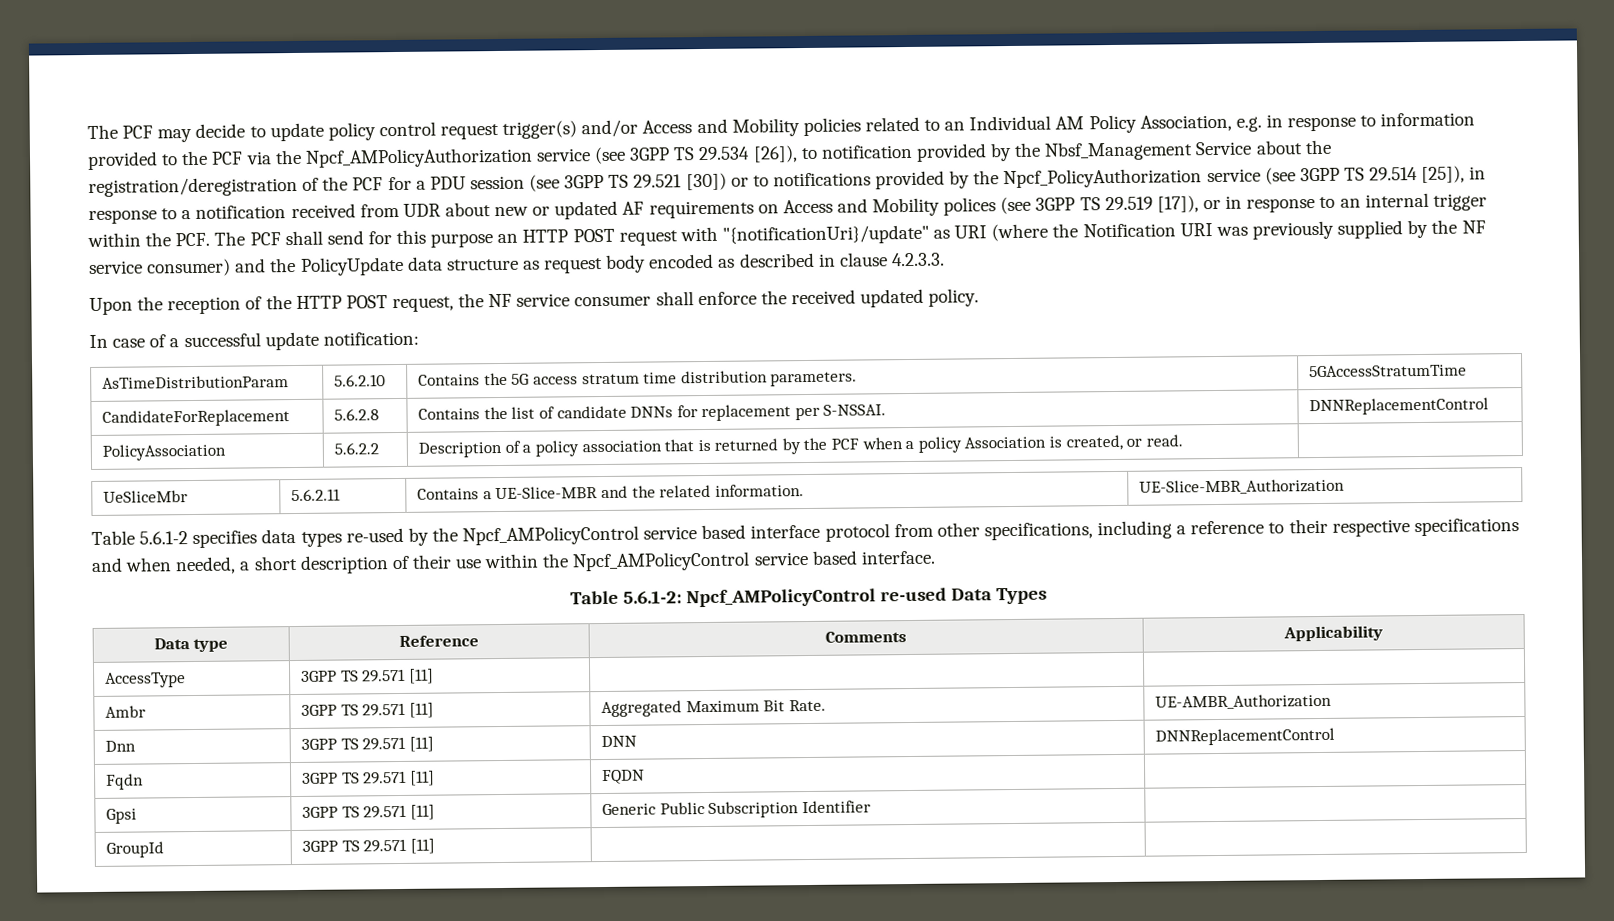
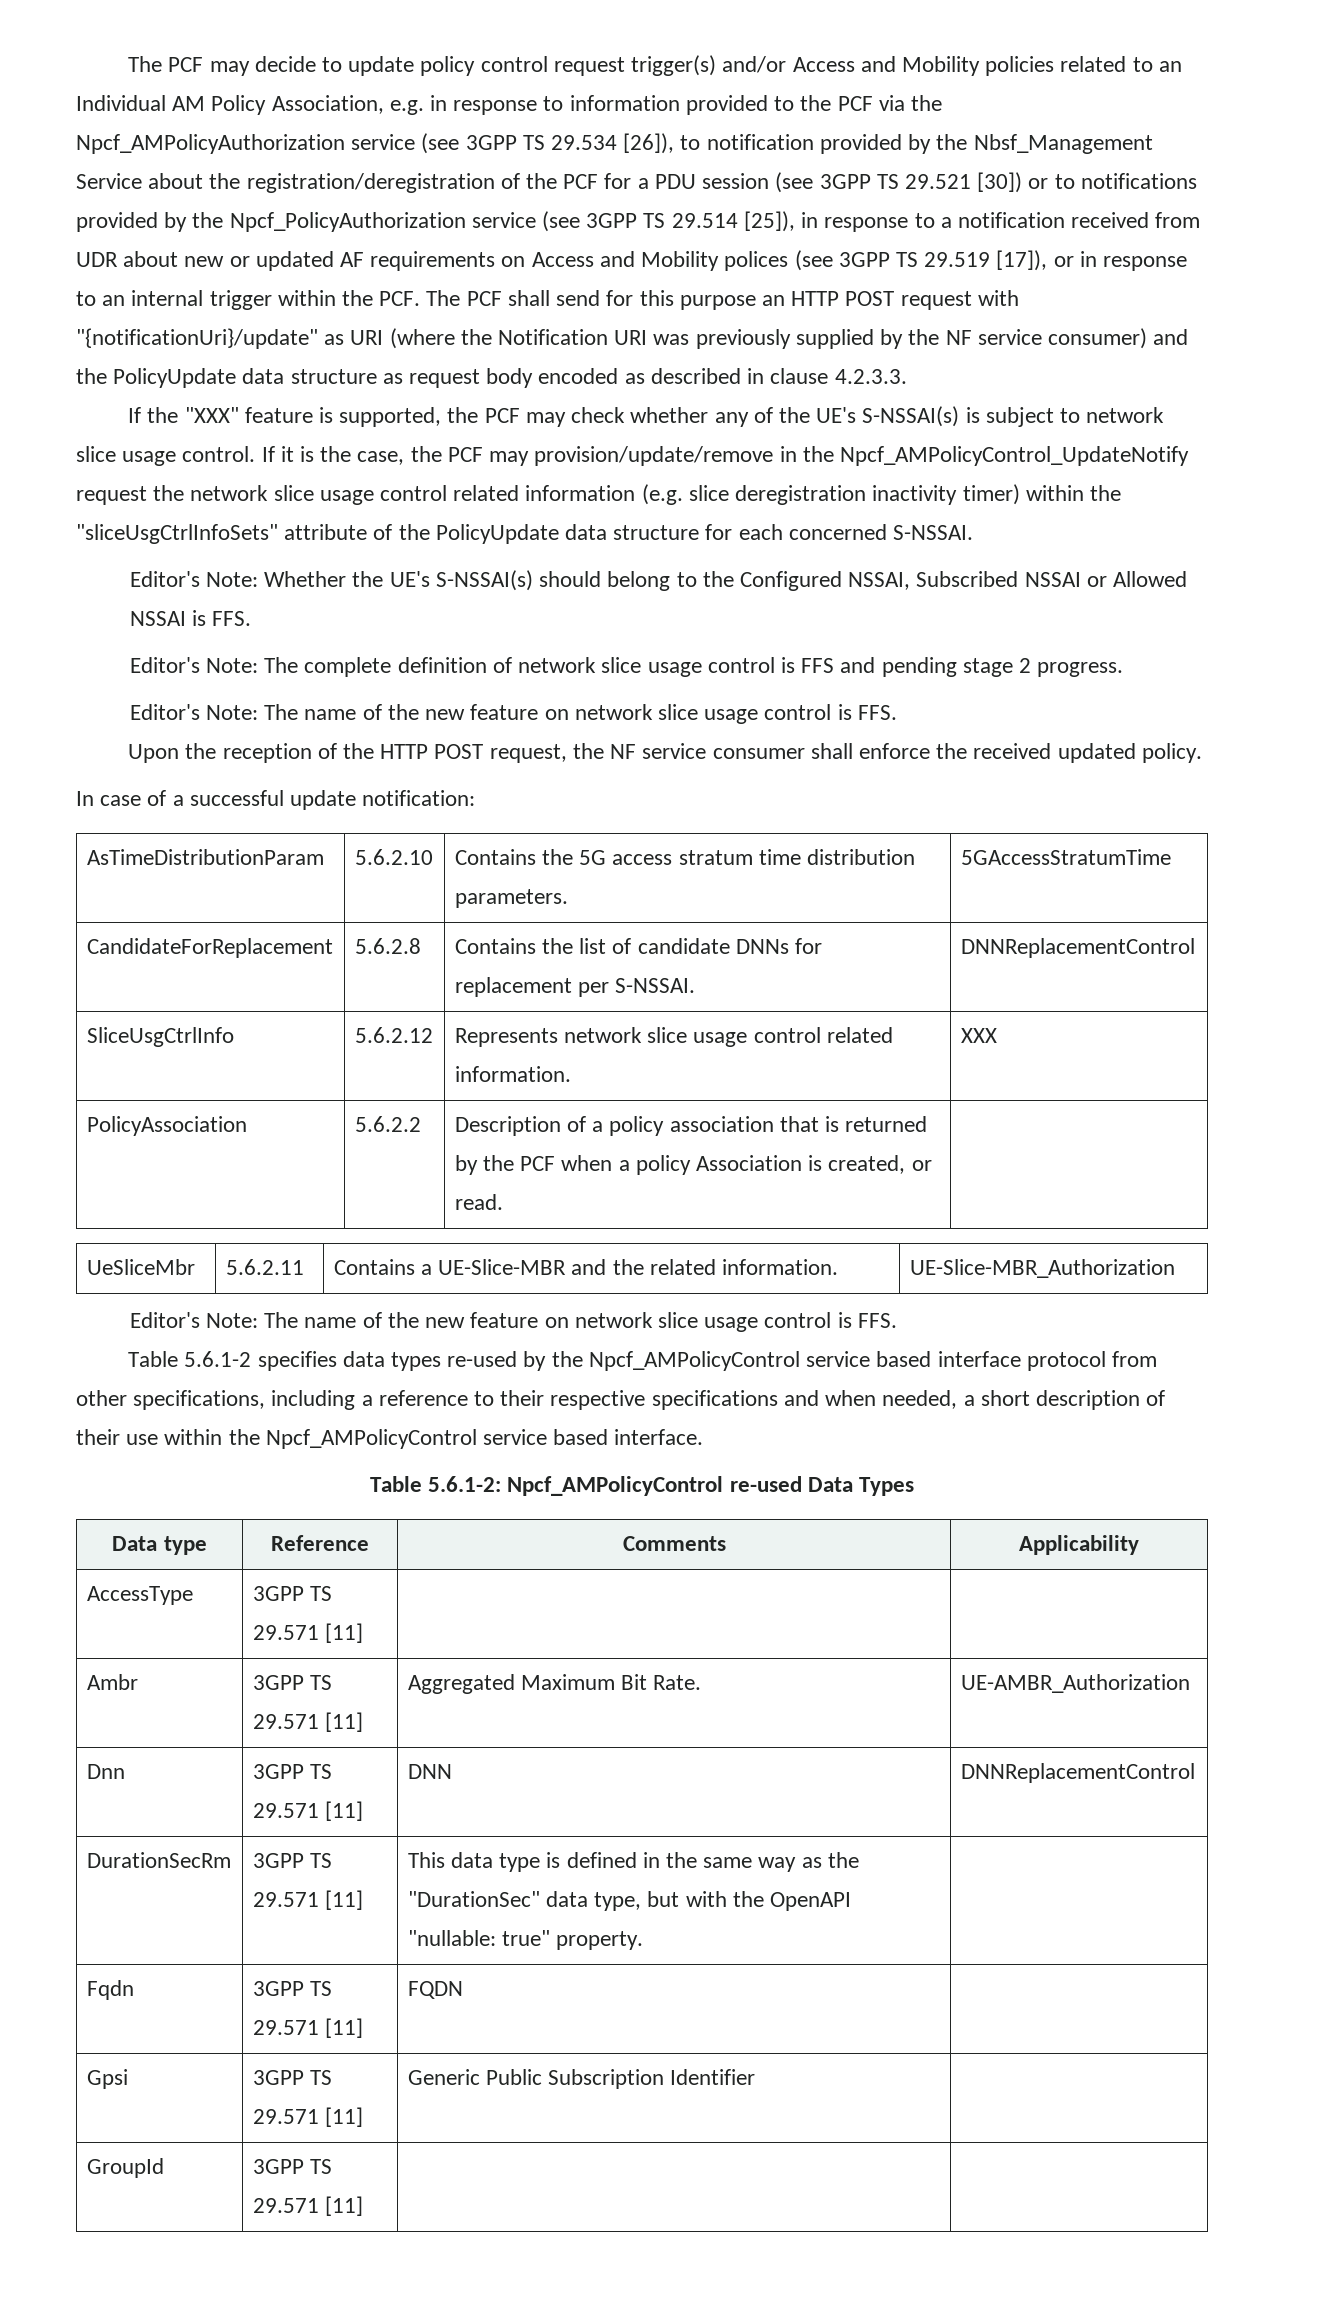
(945, 259) none -> [128,406,1165,427] [76,446,1189,466] [76,484,1121,505] [76,524,974,544] [129,570,1187,591] [129,610,252,626] [129,657,1124,677] [129,704,897,724] // If the "XXX" feature is supported, the PCF may check whether any of the UE's S-NSSAI(s) is subject to network slice usage control. If it is the case, the PCF may provision/update/remove in the Npcf_AMPolicyControl_UpdateNotify request the network slice usage control related information (e.g. slice deregistration inactivity timer) within the "sliceUsgCtrlInfoSets" attribute of the PolicyUpdate data structure for each concerned S-NSSAI. // Editor's Note: Whether the UE's S-NSSAI(s) should belong to the Configured NSSAI, Subscribed NSSAI or Allowed NSSAI is FFS. // Editor's Note: The complete definition of network slice usage control is FFS and pending stage 2 progress. // Editor's Note: The name of the new feature on network slice usage control is FFS.
(1490, 406) none -> [86,1027,234,1047] [354,1027,433,1043] [454,1027,893,1047] [454,1066,571,1082] [960,1028,997,1043] // SliceUsgCtrlInfo | 5.6.2.12 | Represents network slice usage control related information. | XXX
(1346, 486) none -> [129,1312,897,1332] // Editor's Note: The name of the new feature on network slice usage control is FFS.
(1336, 736) none -> [86,1852,231,1868] [252,1853,332,1868] [252,1890,363,1910] [407,1852,859,1872] [407,1891,852,1911] [407,1930,644,1950] // DurationSecRm | 3GPP TS 29.571 [11] | This data type is defined in the same way as the "DurationSec" data type, but with the OpenAPI "nullable: true" property. |

